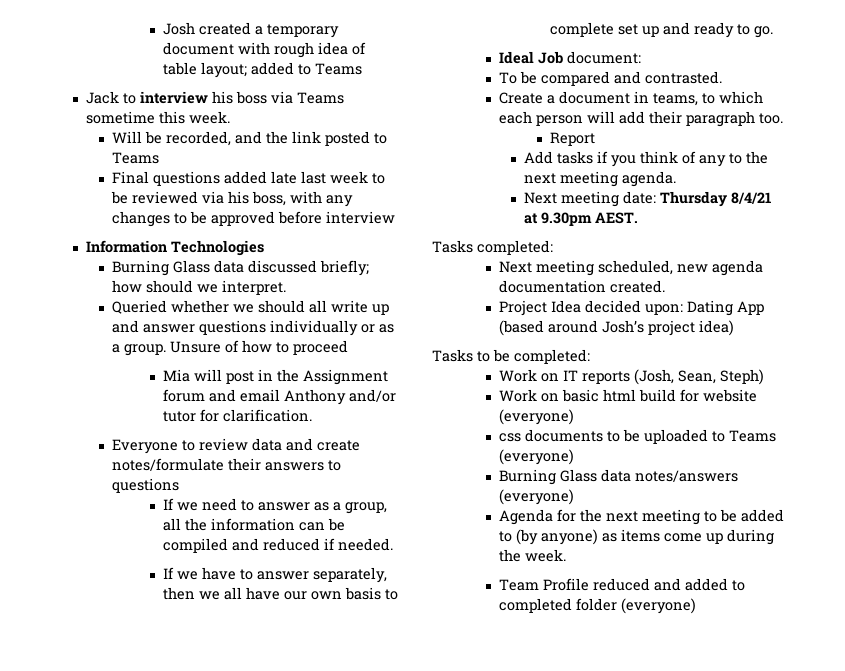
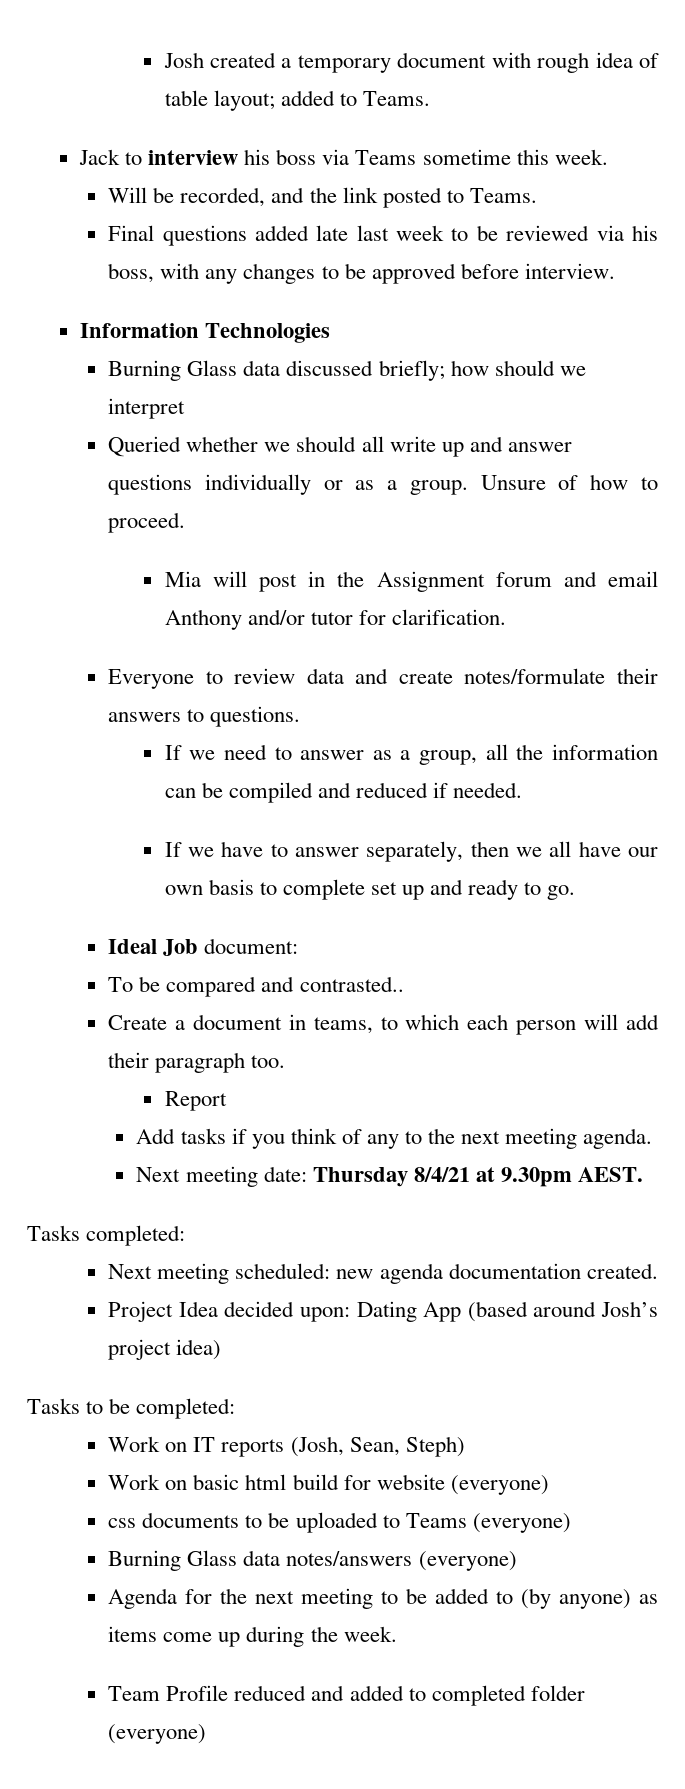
[314,63,362,75] Teams -> [362,91,430,106] Teams.
[111,152,159,164] Teams -> [469,188,537,203] Teams.
[325,211,395,224] interview -> [524,263,615,279] interview.
[221,280,286,295] interpret. -> [108,398,186,419] interpret
[292,340,348,355] proceed -> [108,512,186,533] proceed.
[111,478,179,493] questions -> [210,706,301,727] questions.
[644,71,722,84] contrasted. -> [299,976,404,992] contrasted..
[597,260,673,275] scheduled, -> [235,1263,331,1279] scheduled:

